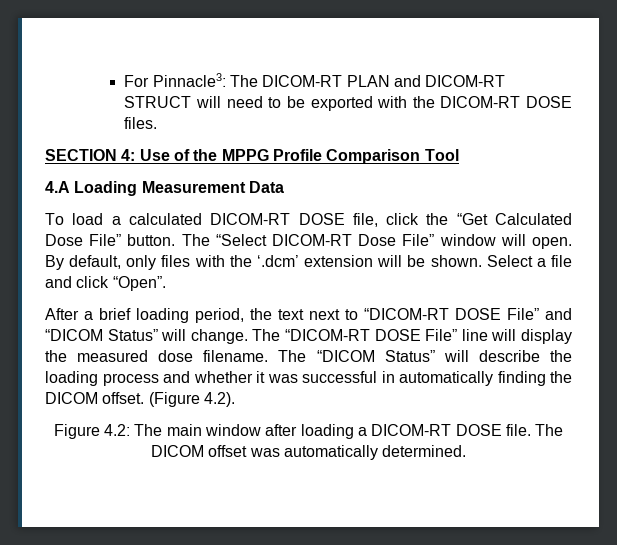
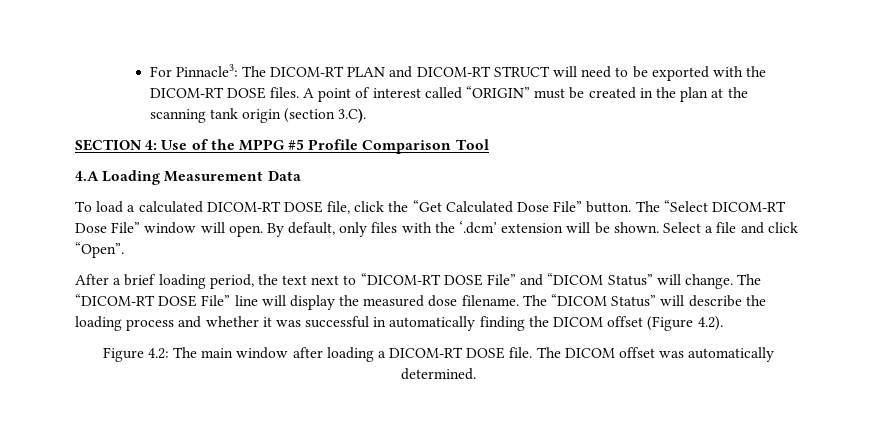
(158, 123) none -> [303,86,748,102] [149,108,367,123] A point of interest called “ORIGIN” must be created in the plan at the scanning tank origin (section 3.C).
(269, 155) none -> [288,139,305,150] #5
[102,392,145,404] offset. -> [607,316,644,327] offset

